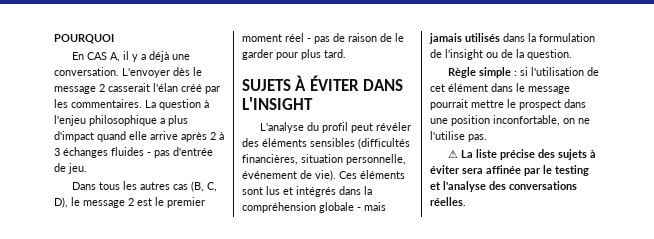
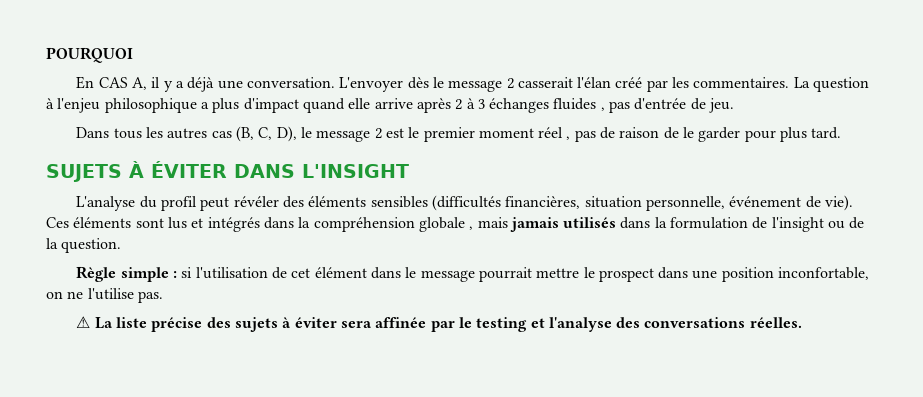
[147,152,151,156] - -> [600,107,605,111] ,
[307,38,311,42] - -> [566,136,571,140] ,
[357,207,361,211] - -> [469,226,474,230] ,

